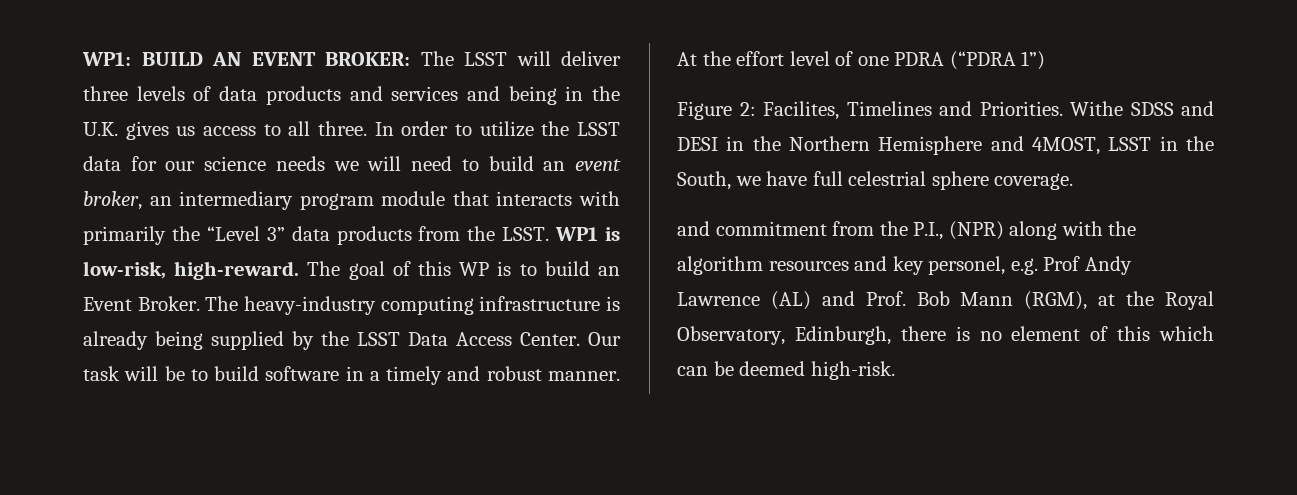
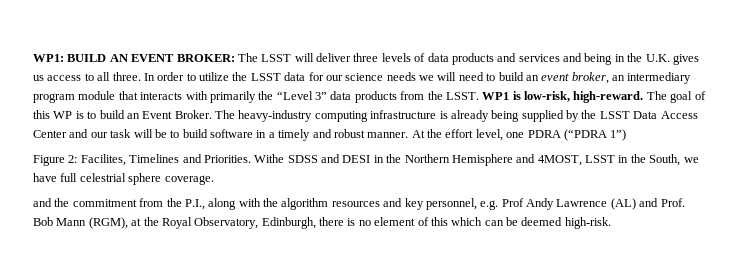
[520,332,621,346] Center. Our -> [33,129,108,138] Center and our
[789,51,854,66] level of -> [475,129,503,141] level,
(710, 228) none -> [54,198,70,207] the
[948,221,1004,240] (NPR) -> (205, 204) none
[928,256,1006,275] personel, -> [425,198,477,210] personnel,

